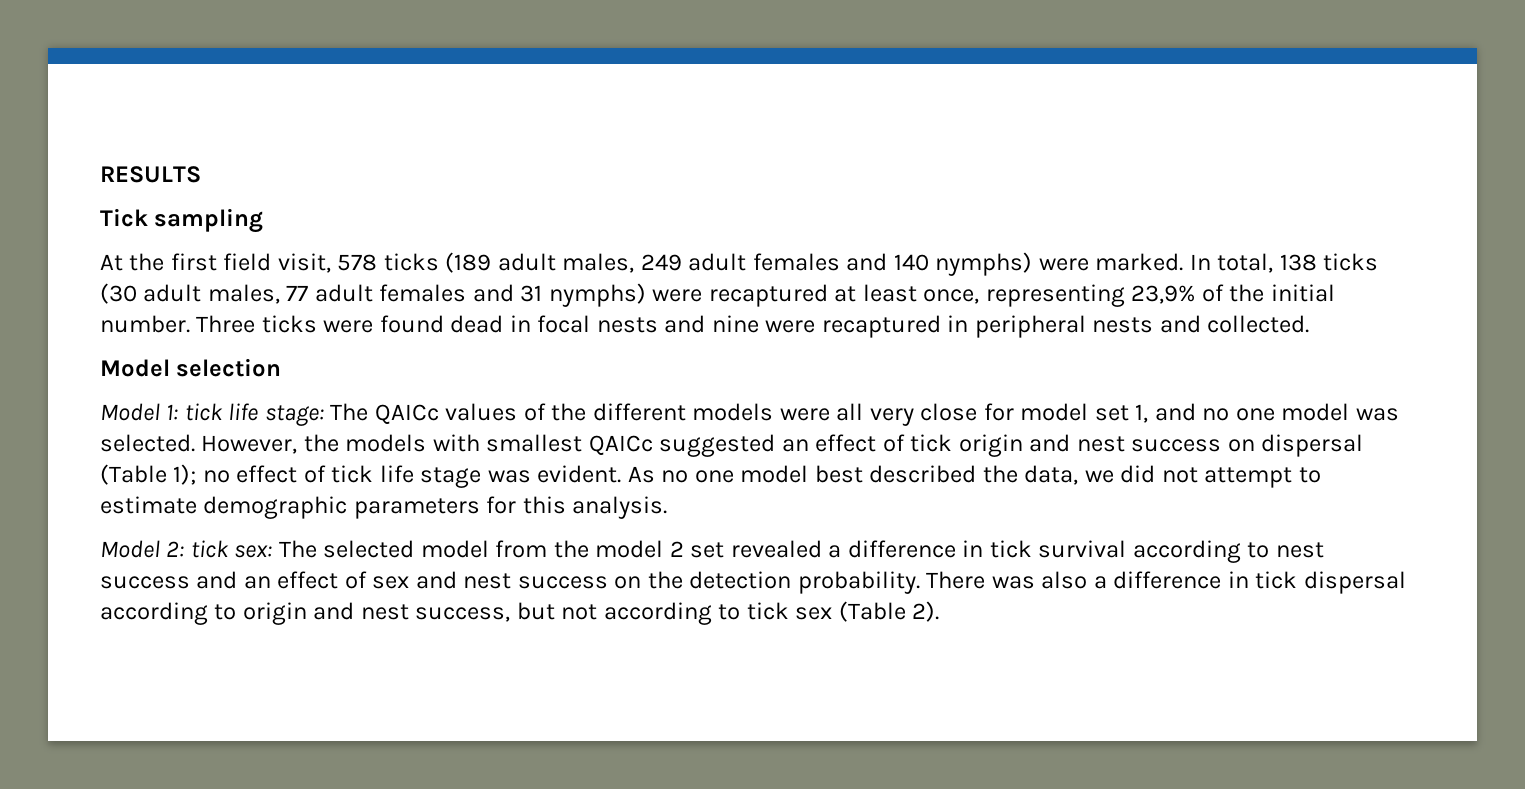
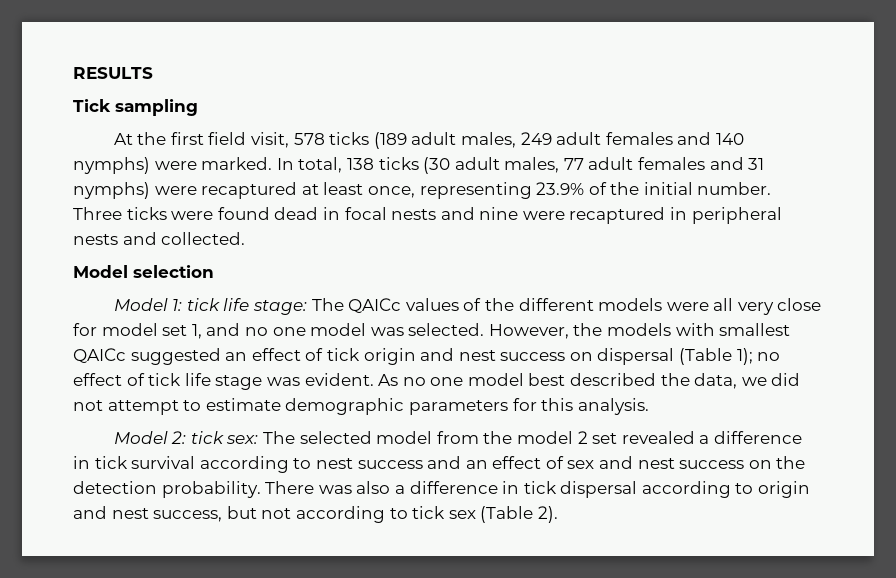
[1131,285,1196,304] 23,9% -> [536,182,585,195] 23.9%

